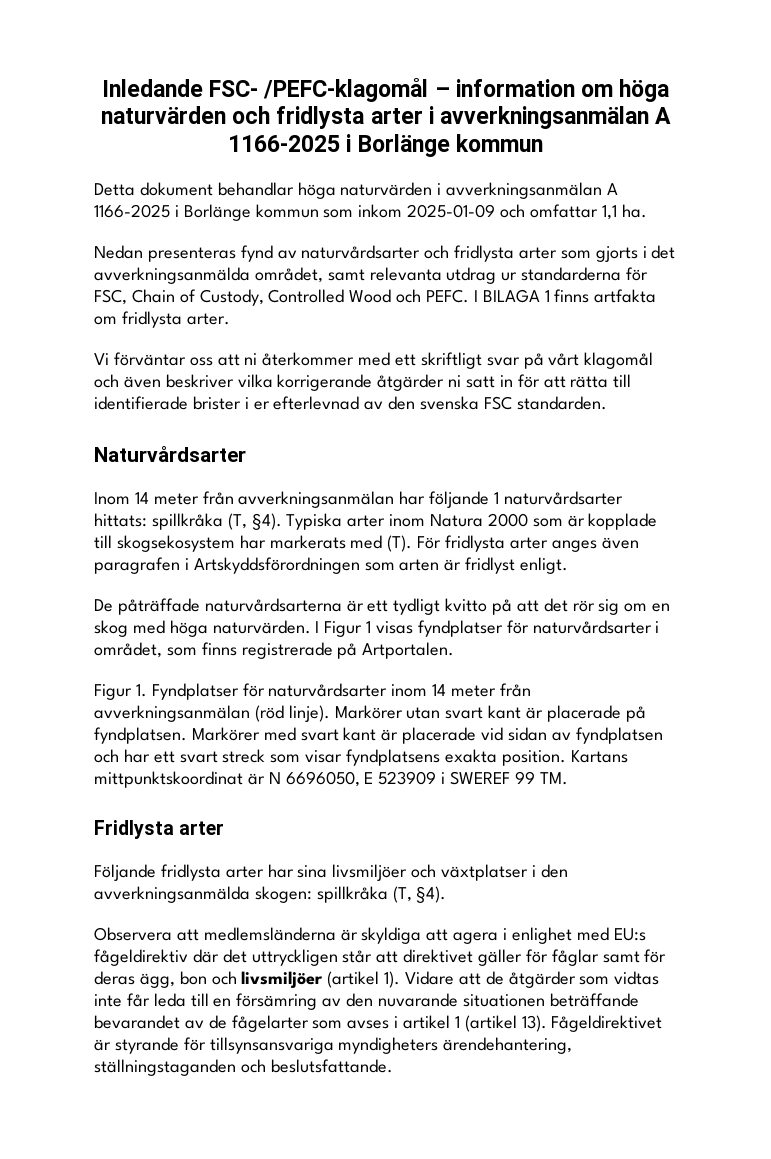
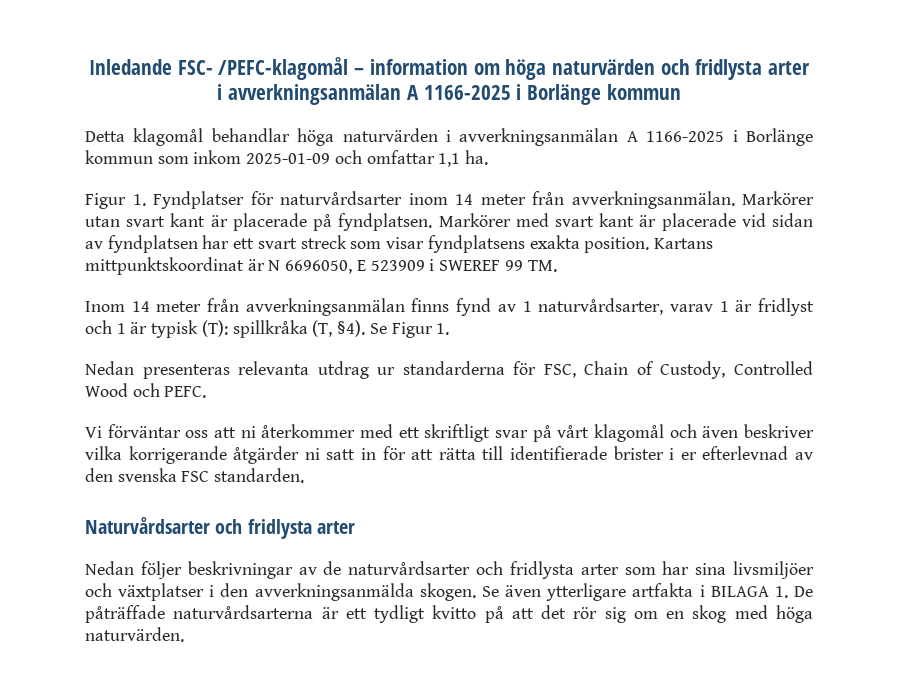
[139,182,213,196] dokument -> [133,128,204,146] klagomål
[94,245,676,262] [94,267,365,284] Nedan presenteras fynd av naturvårdsarter och fridlysta arter som gjorts i det avverkningsanmälda området, samt -> [85,191,814,209] [85,213,813,231] [85,235,713,253] [85,257,557,275] [85,298,815,316] [85,320,450,338] [85,361,230,379] Figur 1. Fyndplatser för naturvårdsarter inom 14 meter från avverkningsanmälan. Markörer utan svart kant är placerade på fyndplatsen. Markörer med svart kant är placerade vid sidan av fyndplatsen har ett svart streck som visar fyndplatsens exakta position. Kartans mittpunktskoordinat är N 6696050, E 523909 i SWEREF 99 TM. // Inom 14 meter från avverkningsanmälan finns fynd av 1 naturvårdsarter, varav 1 är fridlyst och 1 är typisk (T): spillkråka (T, §4). Se Figur 1. // Nedan presenteras
[473,289,657,303] [94,311,230,328] I BILAGA 1 finns artfakta om fridlysta arter. -> (207, 392) none
[94,491,623,508] [94,513,658,530] [94,535,639,552] [94,557,569,574] // Inom 14 meter från avverkningsanmälan har följande 1 naturvårdsarter hittats: spillkråka (T, §4). Typiska arter inom Natura 2000 som är kopplade till skogsekosystem har markerats med (T). För fridlysta arter anges även paragrafen i Artskyddsförordningen som arten är fridlyst enligt. // -> [215,519,355,539] [85,561,815,579] [85,583,788,601] och fridlysta arter // Nedan följer beskrivningar av de naturvårdsarter och fridlysta arter som har sina livsmiljöer och växtplatser i den avverkningsanmälda skogen. Se även ytterligare artfakta i BILAGA 1.
[315,620,660,637] [94,642,455,659] [94,683,531,700] [94,705,646,722] [94,727,663,744] [94,749,628,766] [94,771,568,788] [94,820,225,839] [94,864,568,881] [94,886,447,903] [94,927,646,944] [94,949,667,966] [94,971,660,988] [94,993,639,1010] [94,1015,663,1032] [94,1037,573,1054] [94,1059,393,1076] I Figur 1 visas fyndplatser för naturvårdsarter i området, som finns registrerade på Artportalen. // Figur 1. Fyndplatser för naturvårdsarter inom 14 meter från avverkningsanmälan (röd linje). Markörer utan svart kant är placerade på fyndplatsen. Markörer med svart kant är placerade vid sidan av fyndplatsen och har ett svart streck som visar fyndplatsens exakta position. Kartans mittpunktskoordinat är N 6696050, E 523909 i SWEREF 99 TM. // Fridlysta arter // Följande fridlysta arter har sina livsmiljöer och växtplatser i den avverkningsanmälda skogen: spillkråka (T, §4). // Observera att medlemsländerna är skyldiga att agera i enlighet med EU:s fågeldirektiv där det uttryckligen står att direktivet gäller för fåglar samt för deras ägg, bon och livsmiljöer (artikel 1). Vidare att de åtgärder som vidtas inte får leda till en försämring av den nuvarande situationen beträffande bevarandet av de fågelarter som avses i artikel 1 (artikel 13). Fågeldirektivet är styrande för tillsynsansvariga myndigheters ärendehantering, ställningstaganden och beslutsfattande. -> (184, 634) none

